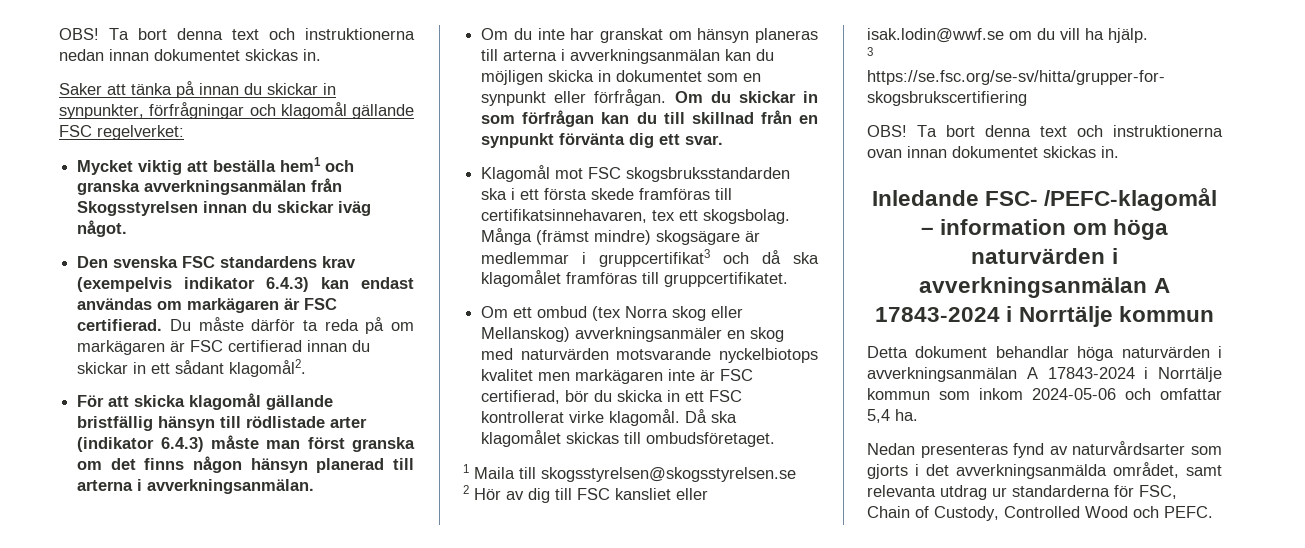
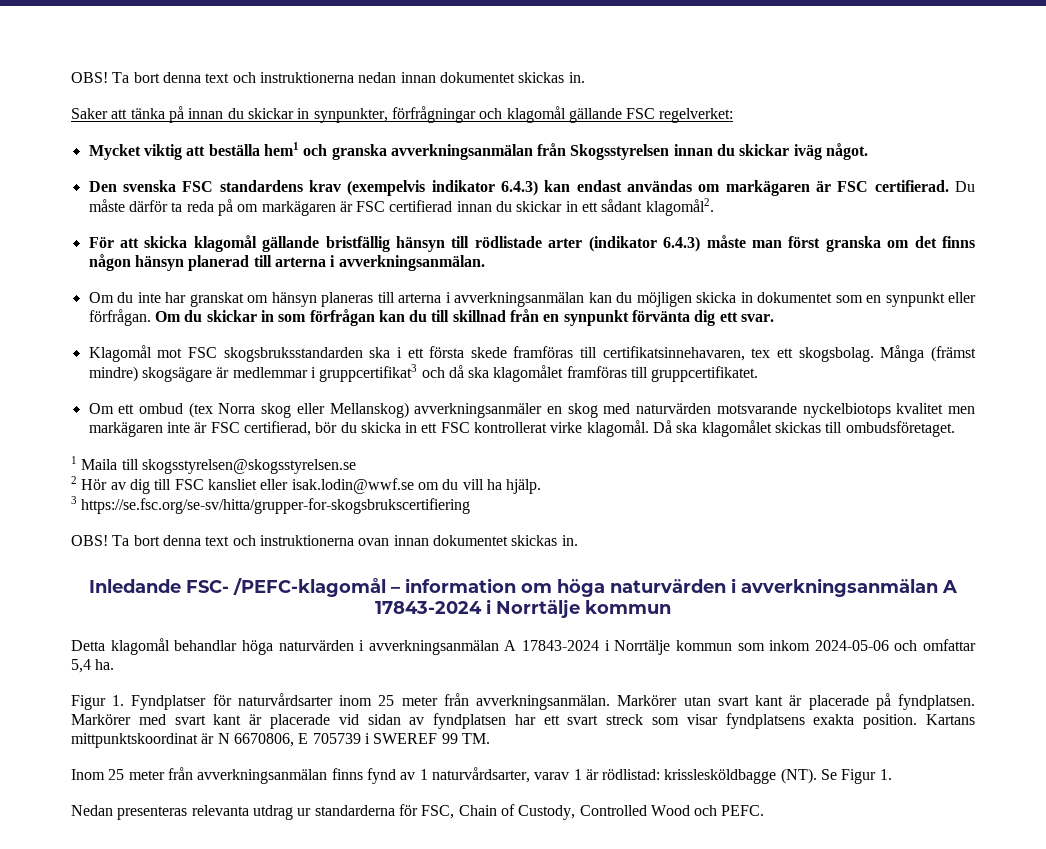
[915,346,988,358] dokument -> [110,638,170,655] klagomål
[867,441,1222,458] [867,462,1222,479] Nedan presenteras fynd av naturvårdsarter som gjorts i det avverkningsanmälda området, samt -> [71,693,976,710] [71,713,975,729] [71,733,490,748] [71,767,892,784] [71,805,188,820] Figur 1. Fyndplatser för naturvårdsarter inom 25 meter från avverkningsanmälan. Markörer utan svart kant är placerade på fyndplatsen. Markörer med svart kant är placerade vid sidan av fyndplatsen har ett svart streck som visar fyndplatsens exakta position. Kartans mittpunktskoordinat är N 6670806, E 705739 i SWEREF 99 TM. // Inom 25 meter från avverkningsanmälan finns fynd av 1 naturvårdsarter, varav 1 är rödlistad: krisslesköldbagge (NT). Se Figur 1. // Nedan presenteras

